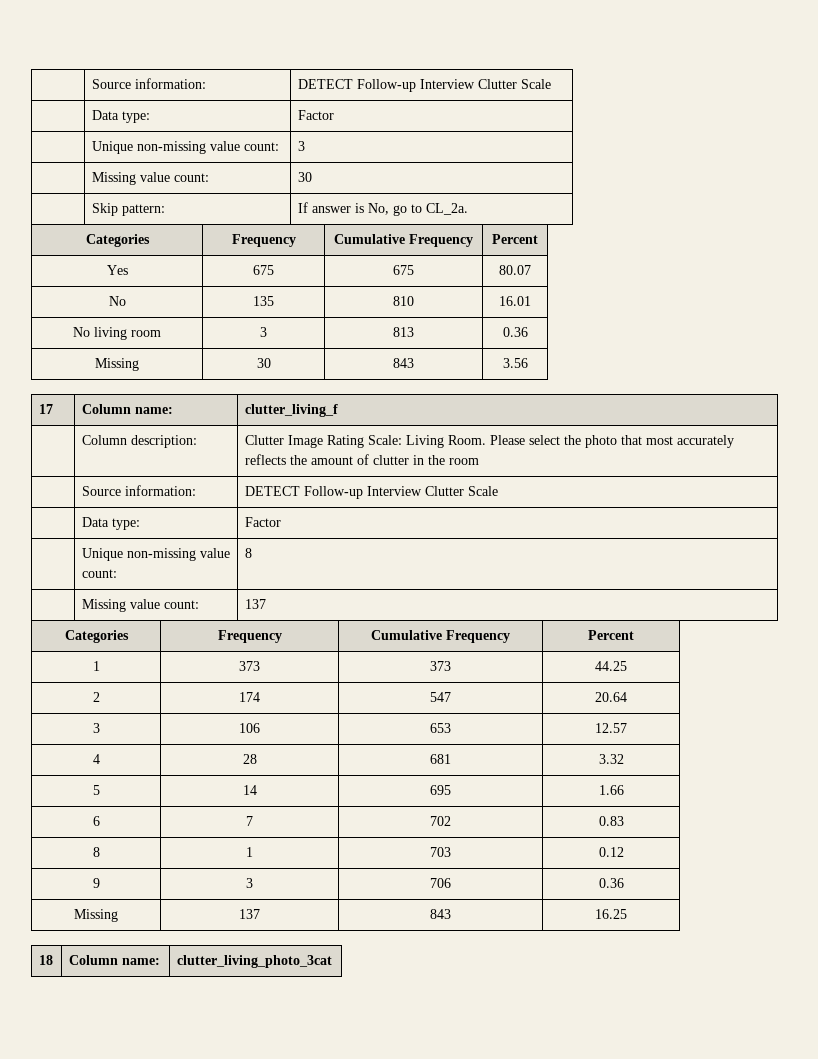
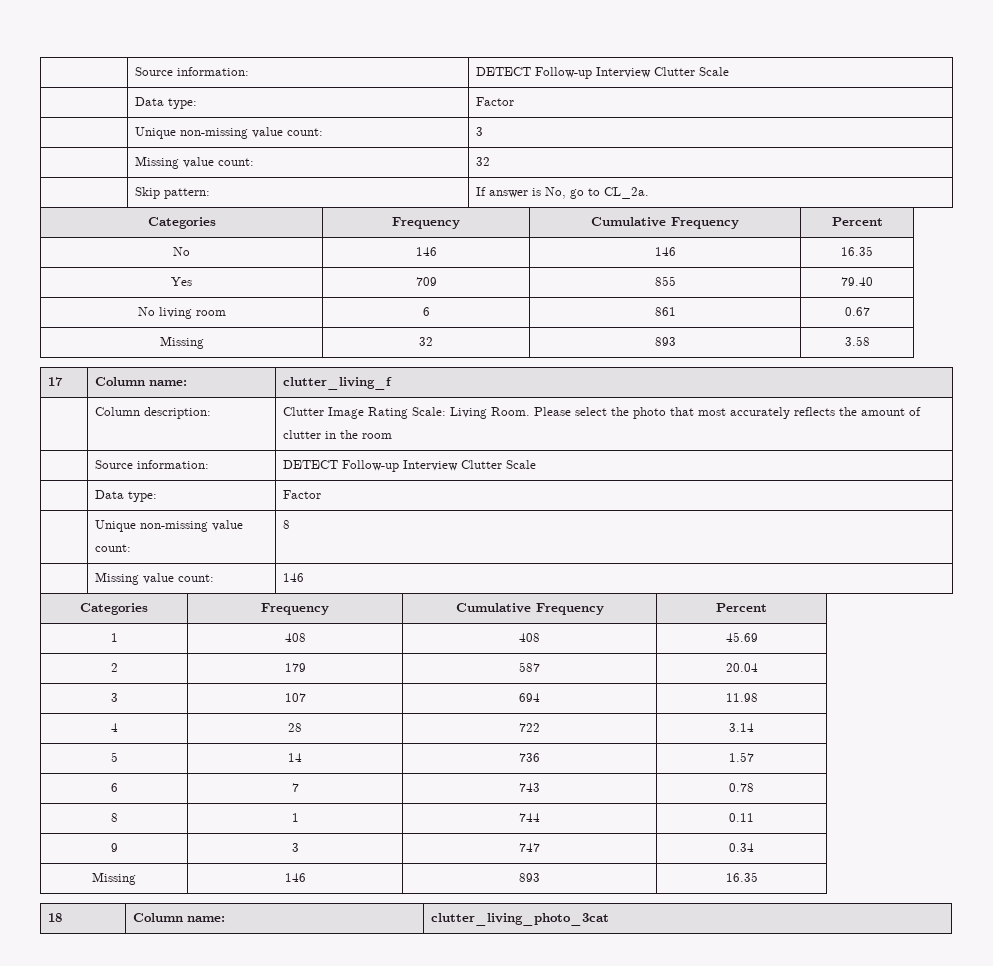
[297,172,312,182] 30 -> [476,157,491,166] 32
[106,265,128,275] [253,265,274,275] [393,265,414,275] [499,265,531,275] [108,296,126,306] [253,296,274,306] [393,296,414,306] [499,296,531,306] [73,327,161,340] [260,327,267,337] [393,327,414,337] [502,327,528,337] [95,358,139,371] [256,358,271,368] [393,358,414,368] [502,358,528,368] Yes | 675 | 675 | 80.07 // No | 135 | 810 | 16.01 // No living room | 3 | 813 | 0.36 // Missing | 30 | 843 | 3.56 -> [173,247,190,256] [415,247,437,256] [654,247,676,256] [841,246,874,256] [171,277,192,286] [415,277,437,286] [654,276,676,286] [841,277,874,286] [137,307,226,319] [422,307,430,316] [654,307,676,316] [844,307,870,316] [159,336,204,349] [419,337,433,346] [654,337,676,346] [844,336,870,346] No | 146 | 146 | 16.35 // Yes | 709 | 855 | 79.40 // No living room | 6 | 861 | 0.67 // Missing | 32 | 893 | 3.58
[244,599,266,609] 137 -> [283,573,305,582] 146
[239,661,260,671] [430,661,451,671] [595,661,627,671] [92,692,100,702] [239,692,260,702] [430,692,451,702] [595,692,627,702] [92,723,100,733] [239,723,260,733] [430,723,451,733] [595,723,627,733] 373 | 373 | 44.25 // 2 | 174 | 547 | 20.64 // 3 | 106 | 653 | 12.57 -> [284,633,306,642] [519,633,540,642] [725,632,758,642] [110,663,118,672] [284,663,306,672] [519,662,540,672] [725,663,758,672] [110,693,118,702] [284,693,306,702] [519,693,540,702] [725,693,758,702] 408 | 408 | 45.69 // 2 | 179 | 587 | 20.04 // 3 | 107 | 694 | 11.98
[430,754,451,764] [598,754,624,764] 681 | 3.32 -> [519,723,540,732] [729,723,755,732] 722 | 3.14
[430,785,451,795] [598,785,624,795] 695 | 1.66 -> [519,753,540,762] [729,752,755,762] 736 | 1.57
[430,816,451,826] [598,816,624,826] 702 | 0.83 -> [519,783,540,792] [729,783,755,792] 743 | 0.78
[430,847,451,857] [598,847,624,857] 703 | 0.12 -> [519,813,540,822] [729,813,755,822] 744 | 0.11
[430,878,451,888] [598,878,624,888] [74,909,118,922] [239,909,260,919] [430,909,451,919] [595,909,627,919] 706 | 0.36 // Missing | 137 | 843 | 16.25 -> [519,843,540,852] [729,843,755,852] [92,872,136,885] [284,873,306,882] [519,873,540,882] [725,872,758,882] 747 | 0.34 // Missing | 146 | 893 | 16.35

